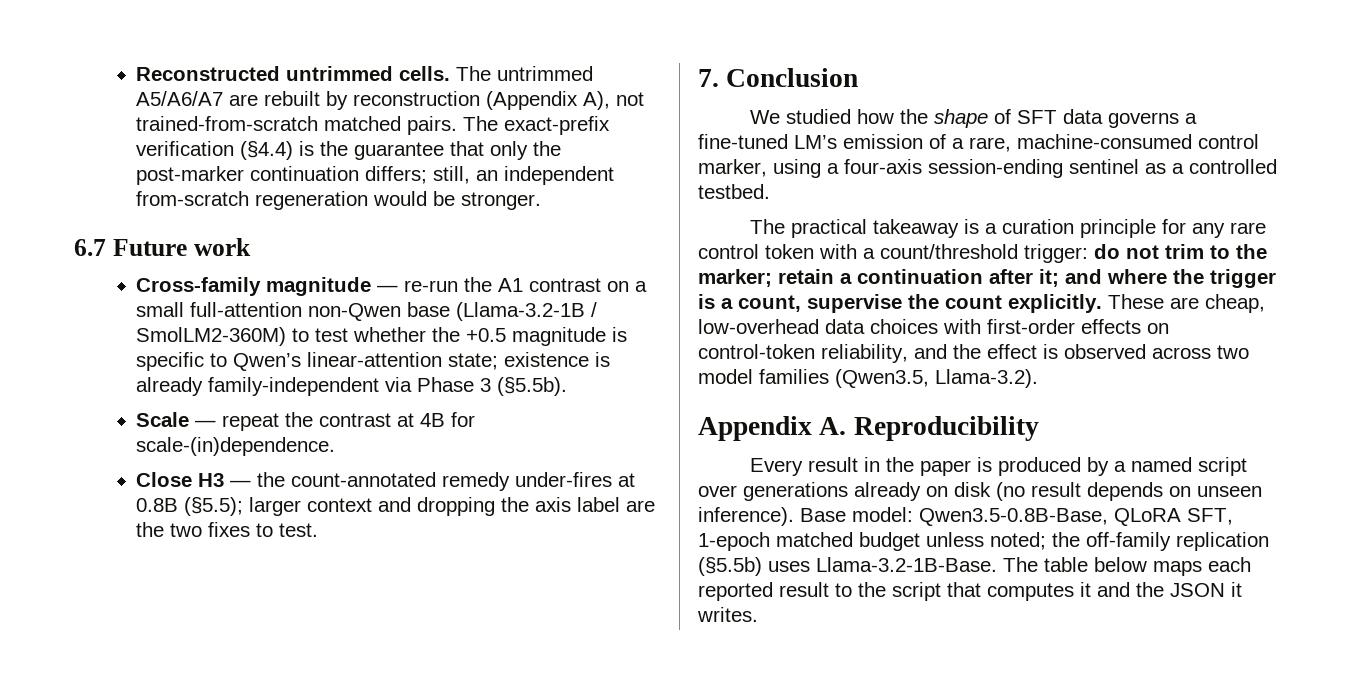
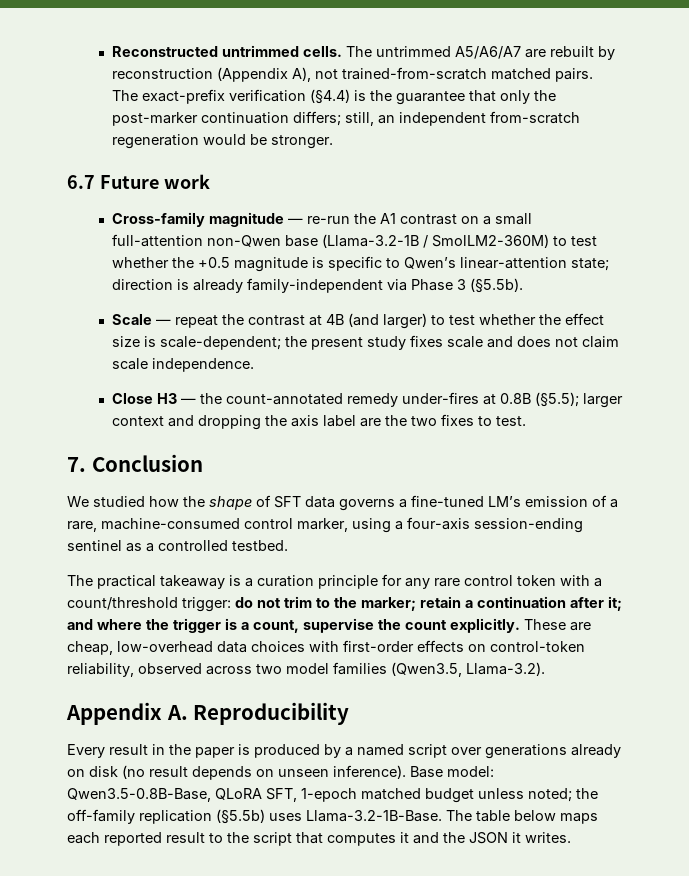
[504,352,590,367] existence -> [111,279,173,290] direction
[451,412,476,427] [136,437,336,456] for scale-(in)dependence. -> [347,313,604,329] [111,335,619,350] [111,358,254,372] (and larger) to test whether the effect size is scale-dependent; the present study fixes scale and does not claim scale independence.
[914,344,1058,359] and the effect is -> (134, 670) none

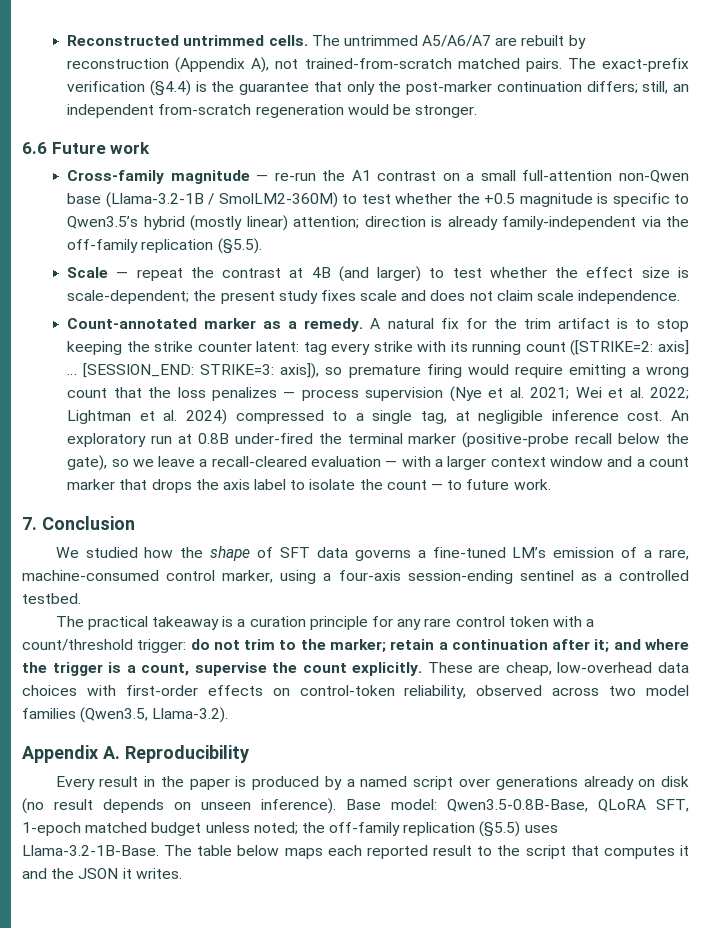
[67,175,95,189] 6.7 -> [22,142,47,154] 6.6
[403,257,609,271] Qwen’s linear-attention state; -> [67,215,360,231] Qwen3.5’s hybrid (mostly linear) attention;
[410,278,523,293] Phase 3 (§5.5b). -> [666,216,689,227] [67,238,262,254] the off-family replication (§5.5).
[111,392,623,408] [111,414,526,430] Close H3 — the count-annotated remedy under-fires at 0.8B (§5.5); larger context and dropping the axis label are the two fixes to test. -> [67,318,689,332] [67,340,689,356] [67,363,690,379] [67,386,689,402] [67,409,690,425] [67,432,689,448] [67,455,689,471] [67,479,551,493] Count-annotated marker as a remedy. A natural fix for the trim artifact is to stop keeping the strike counter latent: tag every strike with its running count ([STRIKE=2: axis] … [SESSION_END: STRIKE=3: axis]), so premature firing would require emitting a wrong count that the loss penalizes — process supervision (Nye et al. 2021; Wei et al. 2022; Lightman et al. 2024) compressed to a single tag, at negligible inference cost. An exploratory run at 0.8B under-fired the terminal marker (positive-probe recall below the gate), so we leave a recall-cleared evaluation — with a larger context window and a count marker that drops the axis label to isolate the count — to future work.
[216,809,265,824] (§5.5b) -> [479,821,521,837] (§5.5)

